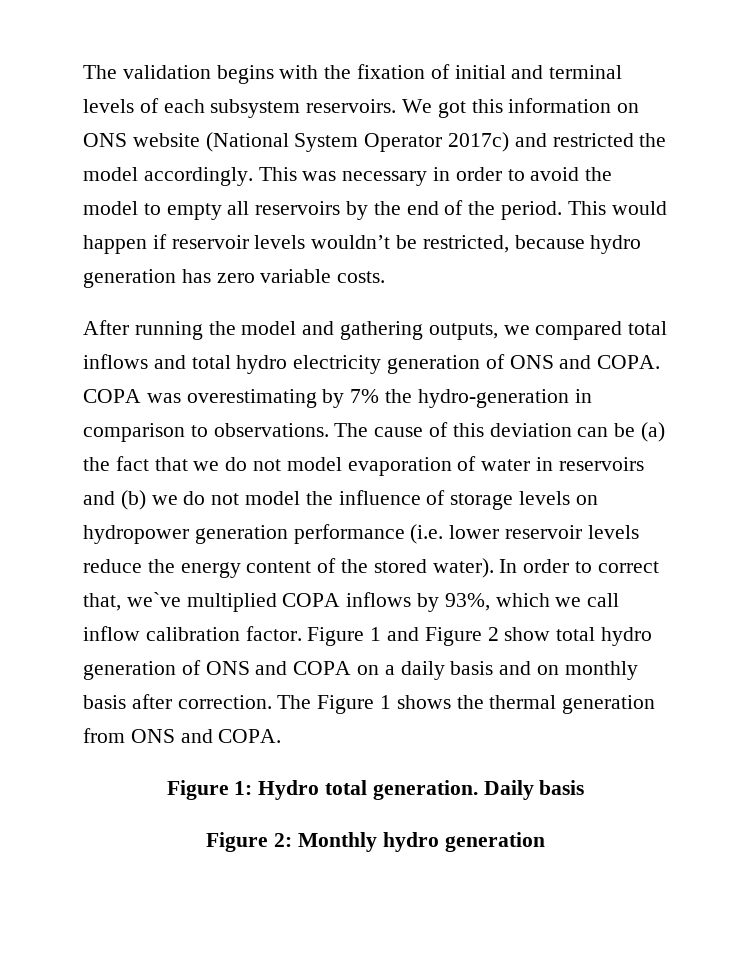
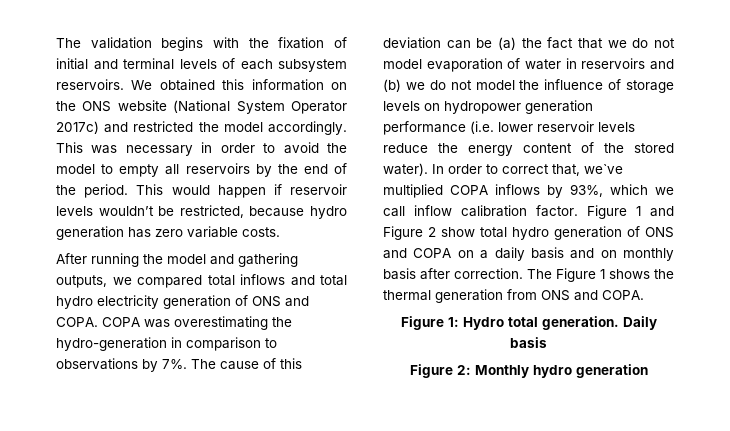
[437,101,466,118] got -> [159,79,215,91] obtained
(640, 108) none -> [56,101,76,111] the
[322,389,380,408] by 7% -> (268, 323) none
[213,423,329,437] observations. -> [56,358,187,372] observations by 7%.

